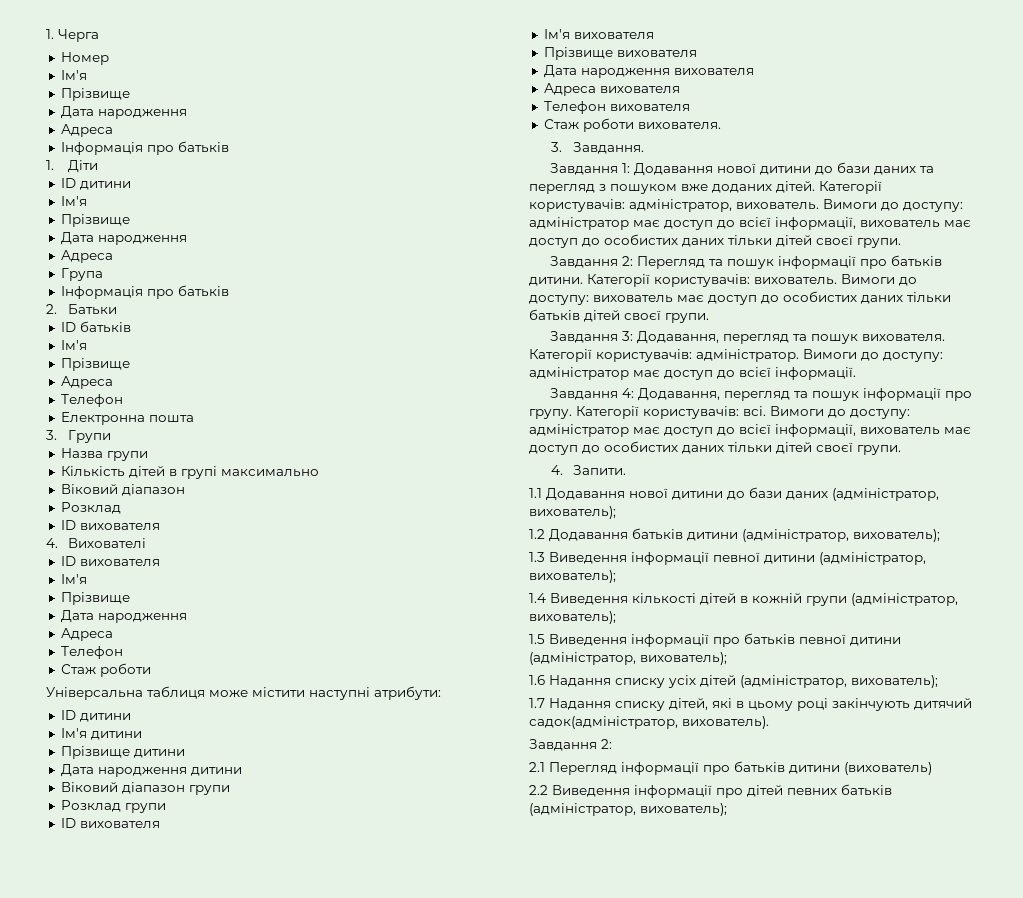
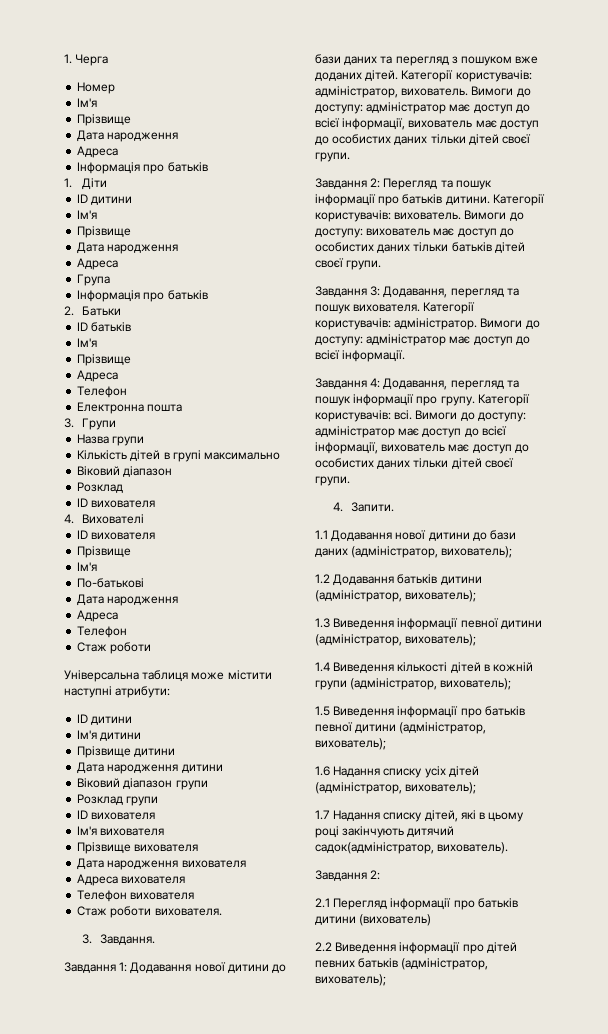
[60,574,87,584] [60,592,130,605] // Ім'я // Прізвище -> [77,546,132,558] [77,562,98,571] [77,578,145,588] // Прізвище // Ім'я // По-батькові

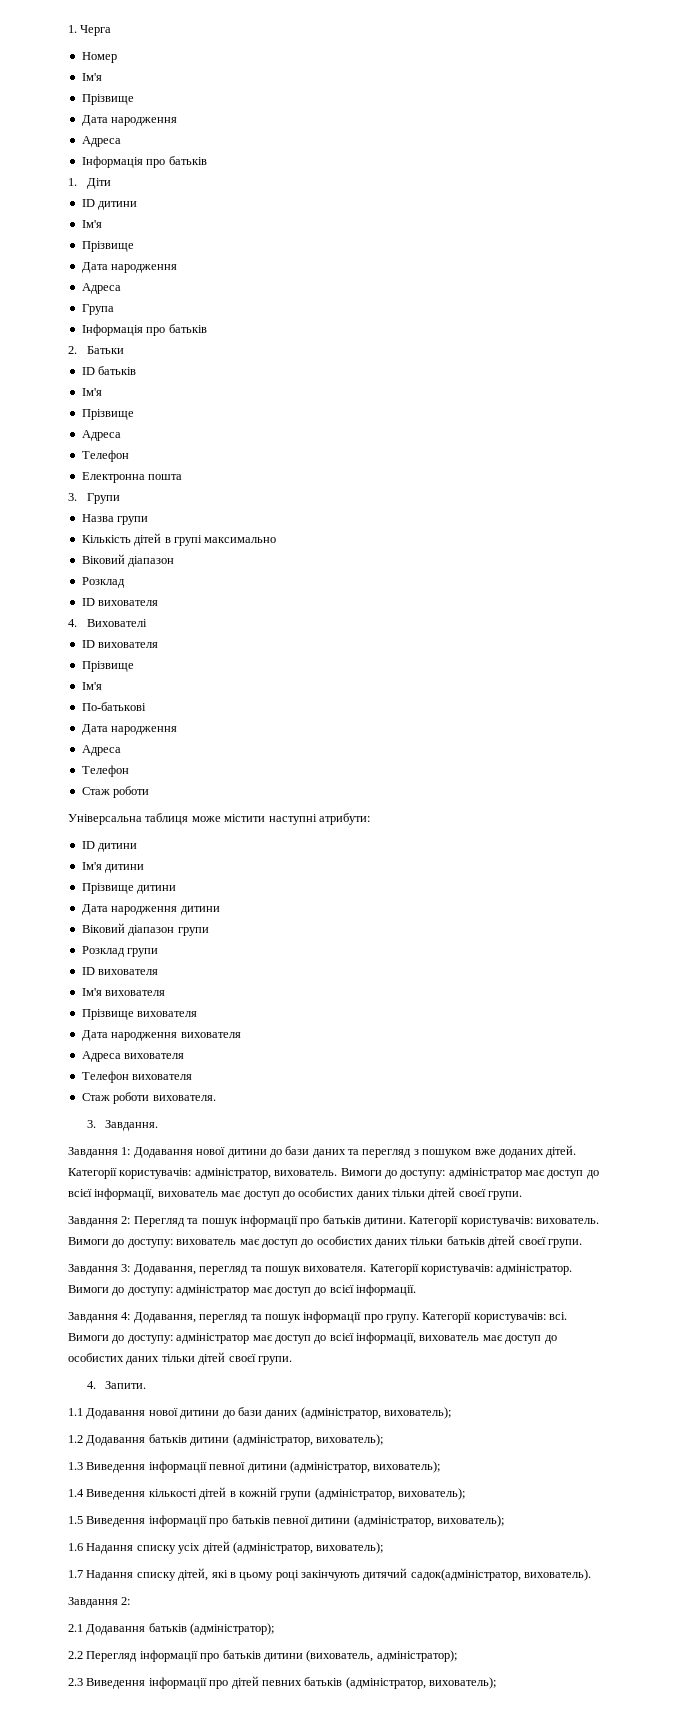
(330, 903) none -> [86,1623,275,1635] [68,1651,83,1659] Додавання батьків (адміністратор); // 2.2
[359,914,432,926] [315,942,332,952] (вихователь) // 2.2 -> [306,1650,457,1662] [68,1678,83,1686] (вихователь, адміністратор); // 2.3

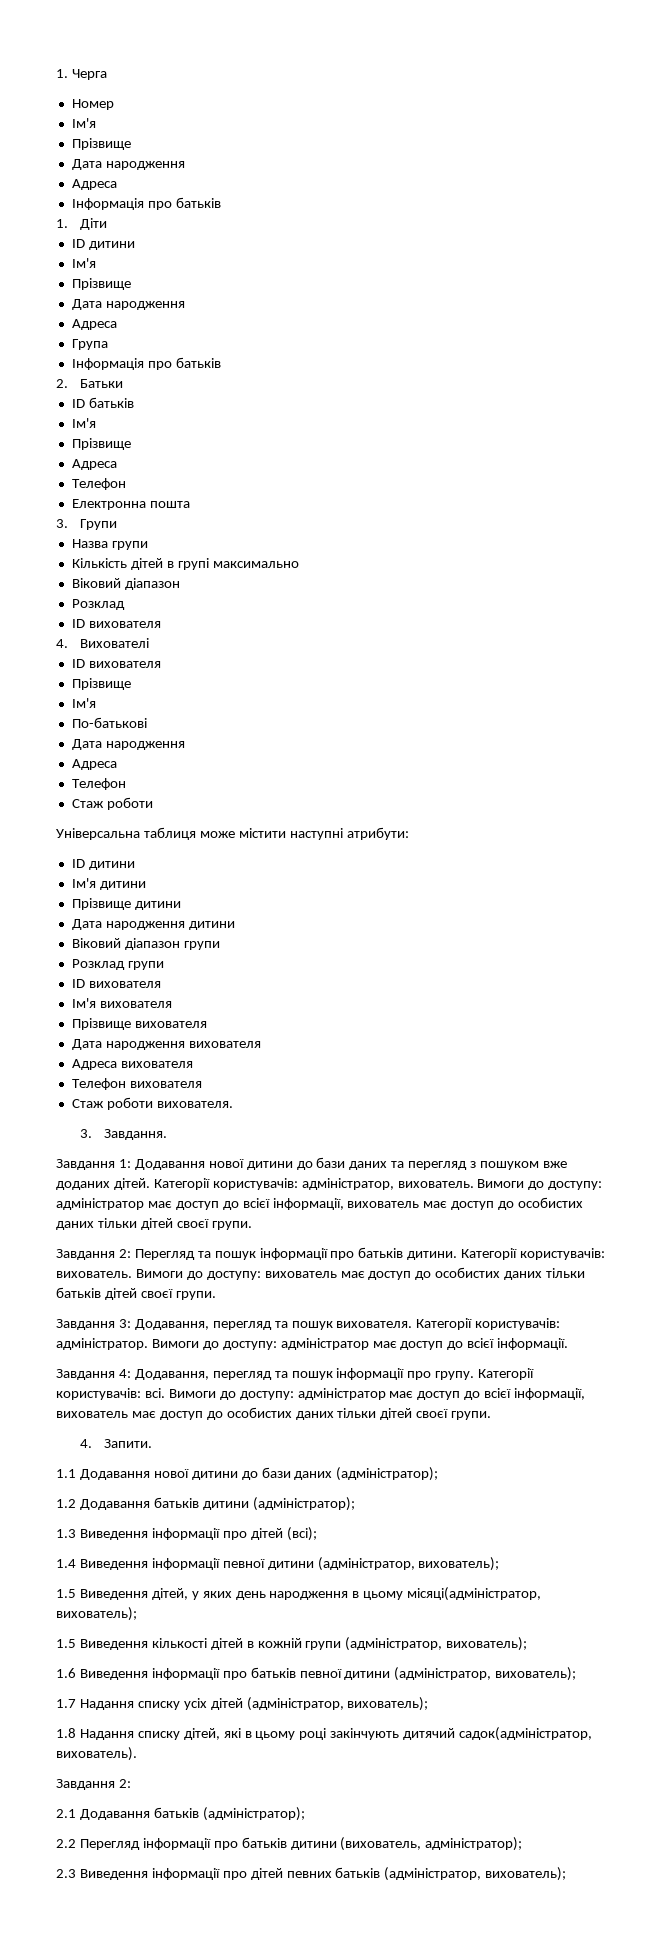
[300,1407,451,1419] (адміністратор, вихователь); -> [336,1467,439,1481] (адміністратор);
[232,1434,383,1446] (адміністратор, вихователь); -> [252,1497,355,1511] (адміністратор);
[209,1461,441,1473] [68,1489,84,1497] певної дитини (адміністратор, вихователь); // 1.4 -> [222,1527,317,1541] [56,1557,500,1571] [56,1587,542,1601] [56,1607,137,1621] [56,1639,76,1648] про дітей (всі); // 1.4 Виведення інформації певної дитини (адміністратор, вихователь); // 1.5 Виведення дітей, у яких день народження в цьому місяці(адміністратор, вихователь); // 1.5
[68,1516,83,1524] 1.5 -> [56,1668,76,1678] 1.6
[68,1543,83,1551] 1.6 -> [56,1699,76,1708] 1.7
[68,1570,83,1578] 1.7 -> [56,1728,76,1738] 1.8

